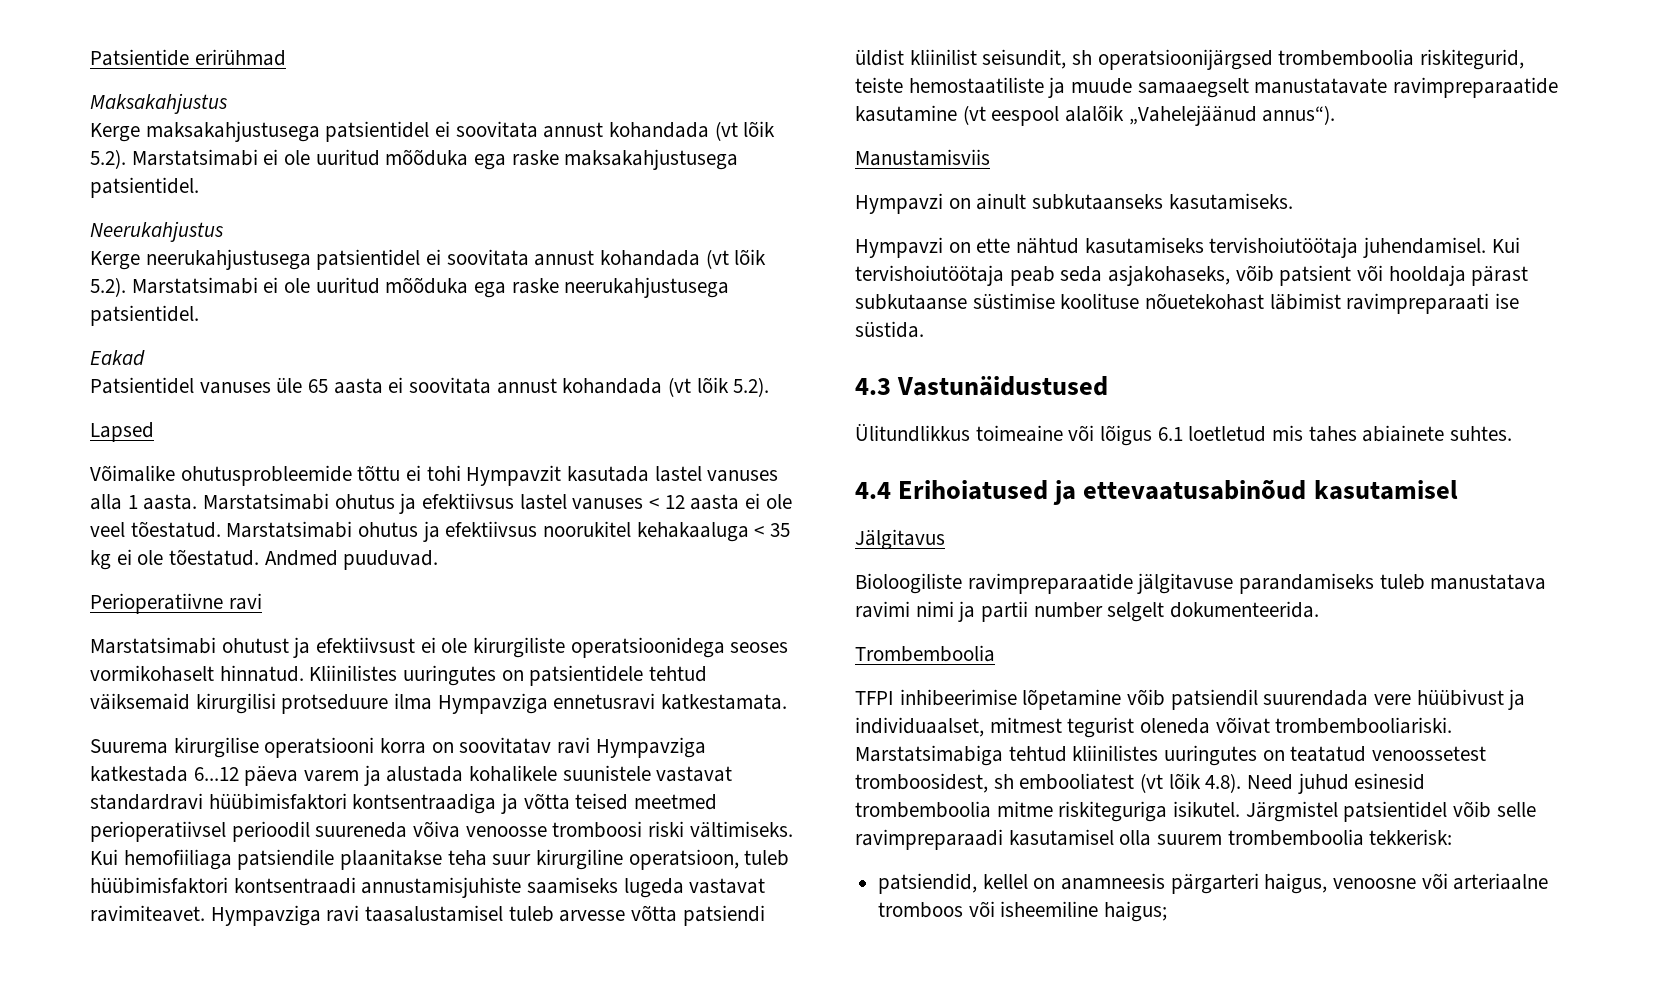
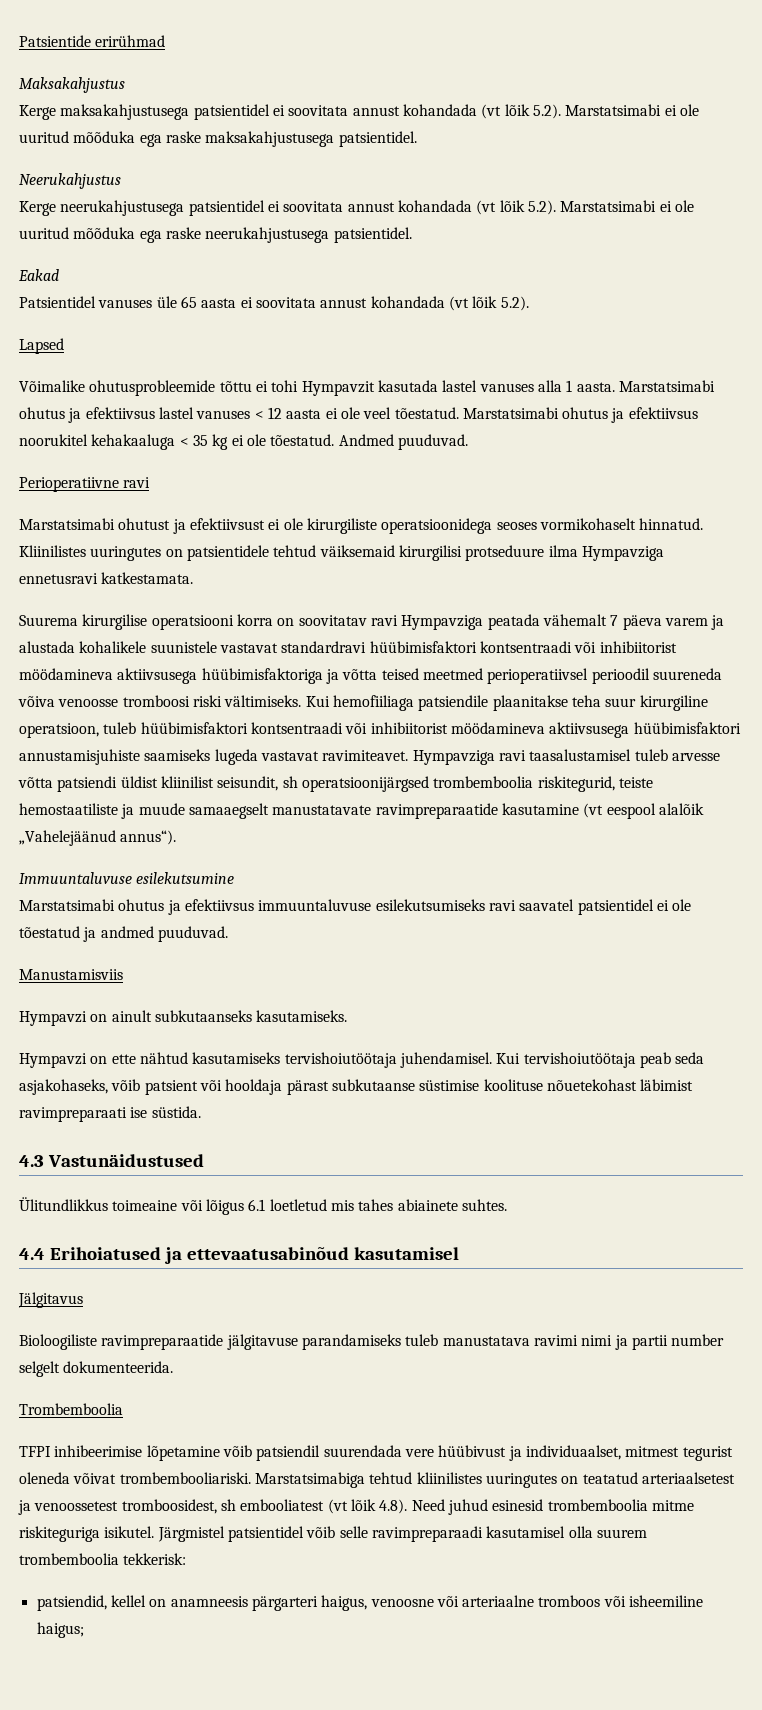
[90,766,239,782] katkestada 6...12 -> [487,614,619,630] peatada vähemalt 7
[352,793,497,814] kontsentraadiga -> [479,641,677,653] [19,668,323,684] kontsentraadi või inhibiitorist möödamineva aktiivsusega hüübimisfaktoriga
(356, 885) none -> [345,722,741,738] või inhibiitorist möödamineva aktiivsusega hüübimisfaktori
(1336, 115) none -> [19,872,235,884] [19,899,692,915] [19,926,228,942] // Immuuntaluvuse esilekutsumine // Marstatsimabi ohutus ja efektiivsus immuuntaluvuse esilekutsumiseks ravi saavatel patsientidel ei ole tõestatud ja andmed puuduvad.
(1367, 754) none -> [641,1472,735,1484] [18,1500,31,1515] arteriaalsetest ja

